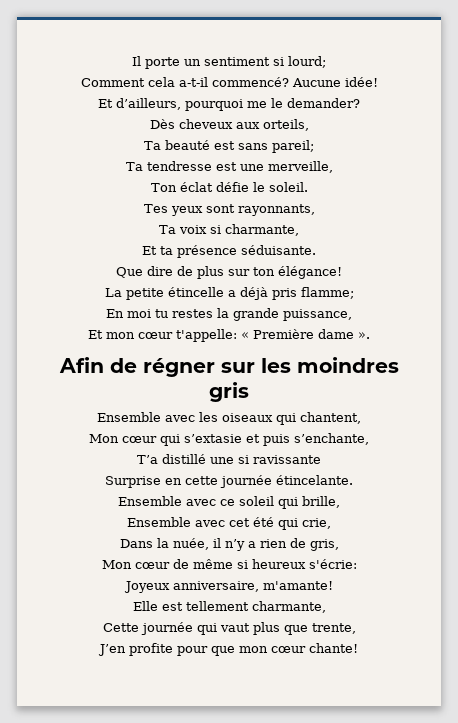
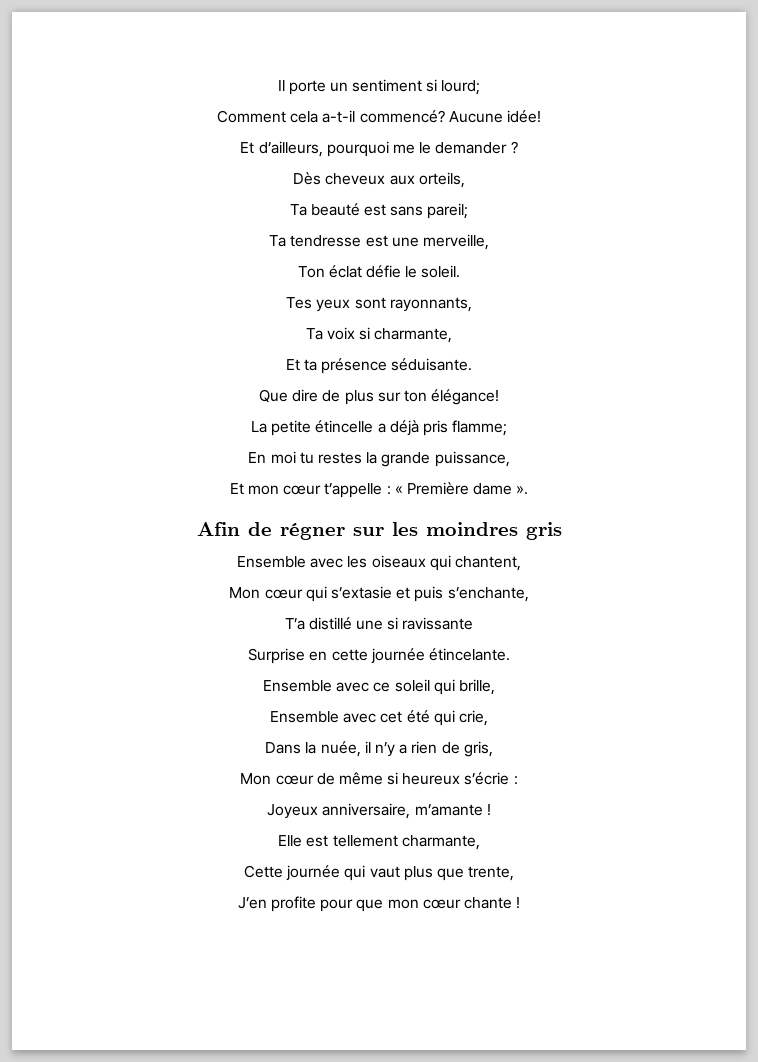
[287,98,360,108] demander? -> [435,141,518,154] demander ?
[176,329,237,342] t'appelle: -> [324,483,391,498] t’appelle :
[308,559,357,569] s'écrie: -> [464,772,518,785] s’écrie :
[262,581,333,590] m'amante! -> [414,804,491,816] m’amante !
[309,643,358,653] chante! -> [463,897,521,909] chante !

